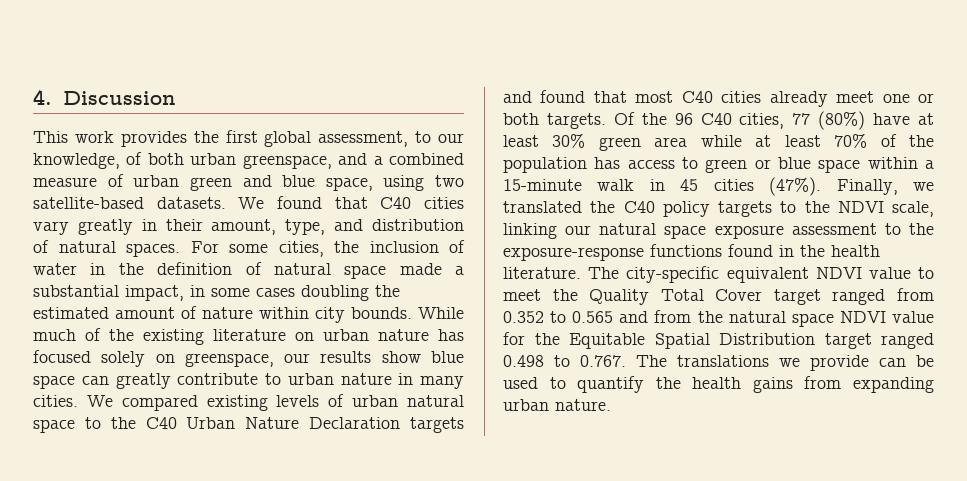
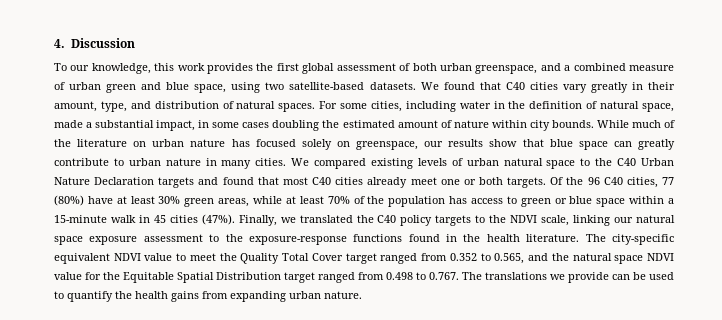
[33,131,68,143] This -> [54,63,175,74] To our knowledge, this
[318,131,464,147] [33,153,120,169] assessment, to our knowledge, -> [336,63,396,71] assessment
[334,240,465,253] the inclusion of -> [405,101,456,112] including
[344,265,387,279] space -> [641,103,674,112] space,
[143,329,204,345] existing -> (71, 143) none
(421, 357) none -> [522,139,544,147] that
[654,137,688,147] area -> [218,198,250,207] areas,
[572,310,692,323] 0.565 and from -> [494,253,549,264] 0.565, and
(934, 341) none -> [358,272,384,280] from

